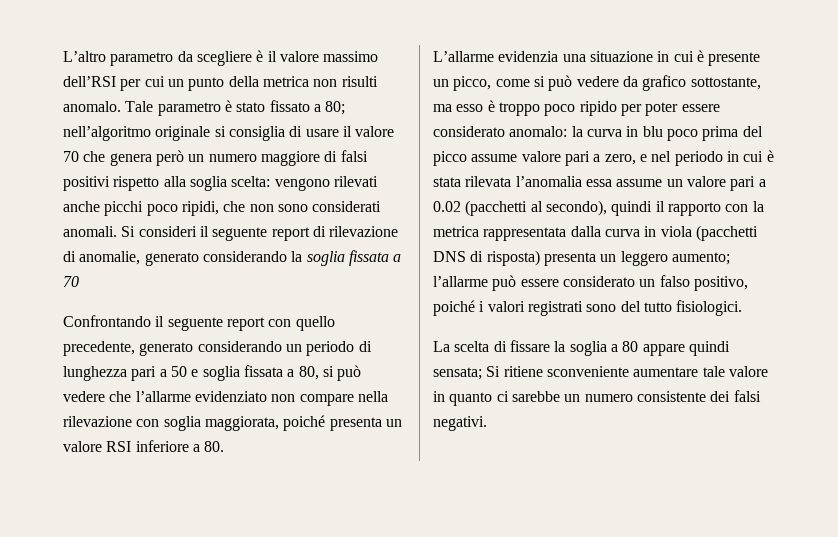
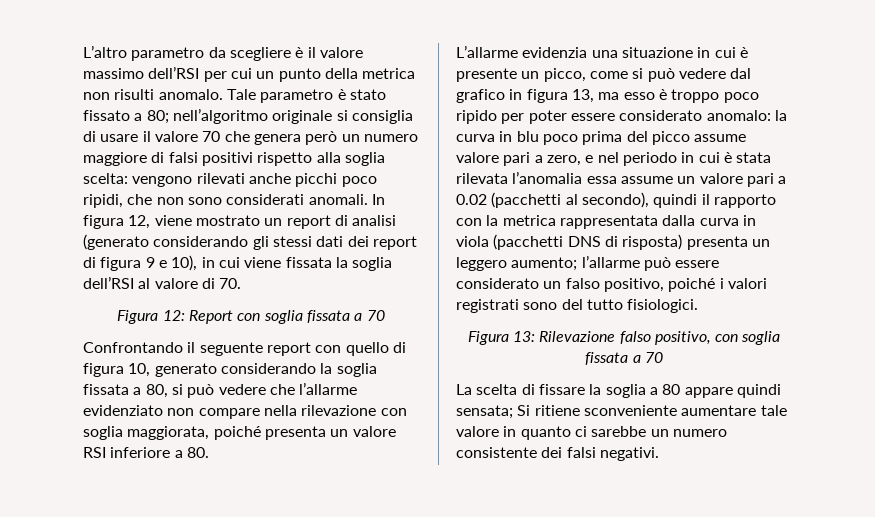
[121,226,399,241] [63,251,303,266] Si consideri il seguente report di rilevazione di anomalie, generato considerando la -> [371,194,385,205] [83,215,397,229] [83,234,417,250] [83,255,393,271] [83,276,242,289] [117,310,261,324] In figura 12, viene mostrato un report di analisi (generato considerando gli stessi dati dei report di figura 9 e 10), in cui viene fissata la soglia dell’RSI al valore di 70. // Figura 12: Report con
[63,341,372,356] [63,366,199,381] precedente, generato considerando un periodo di lunghezza pari a 50 e -> [392,342,406,353] [83,363,333,377] di figura 10, generato considerando la
[622,75,761,91] da grafico sottostante, -> [730,68,752,79] [456,89,594,103] dal grafico in figura 13,
(743, 308) none -> [467,331,781,345] [585,352,663,365] // Figura 13: Rilevazione falso positivo, con soglia fissata a 70

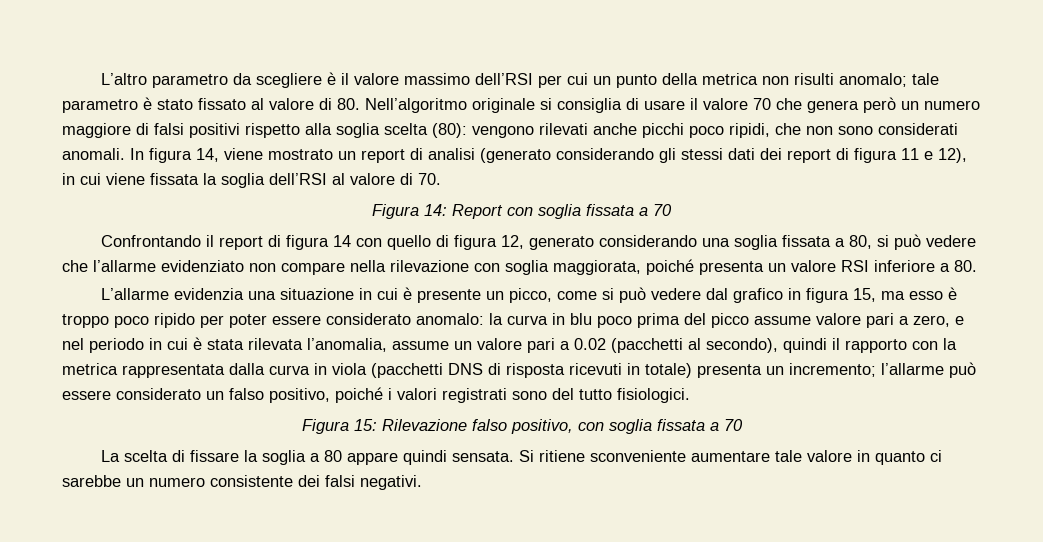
[158,89,256,100] anomalo. Tale -> [839,73,940,87] anomalo; tale
[134,108,268,124] a 80; nell’algoritmo -> [251,98,467,113] al valore di 80. Nell’algoritmo
[83,173,128,184] scelta: -> [384,123,467,138] scelta (80):
[128,215,151,229] 12, -> [196,148,219,162] 14,
[145,255,198,271] 9 e 10), -> [901,148,967,163] 11 e 12),
[162,310,185,321] 12: -> [424,204,447,216] 14:
[199,342,311,356] seguente report -> [219,235,352,250] report di figura 14
[128,363,151,377] 10, -> [501,235,525,249] 12,
[320,363,333,374] la -> [702,238,731,247] una
[571,89,594,103] 13, -> [853,288,877,302] 15,
[512,171,617,184] l’anomalia essa -> [307,338,387,352] l’anomalia,
[622,234,770,250] [456,257,578,271] risposta) presenta un leggero aumento; -> [506,363,876,378] risposta ricevuti in totale) presenta un incremento;
[512,331,535,342] 13: -> [353,419,377,431] 15:
[456,405,513,419] sensata; -> [452,451,515,462] sensata.

